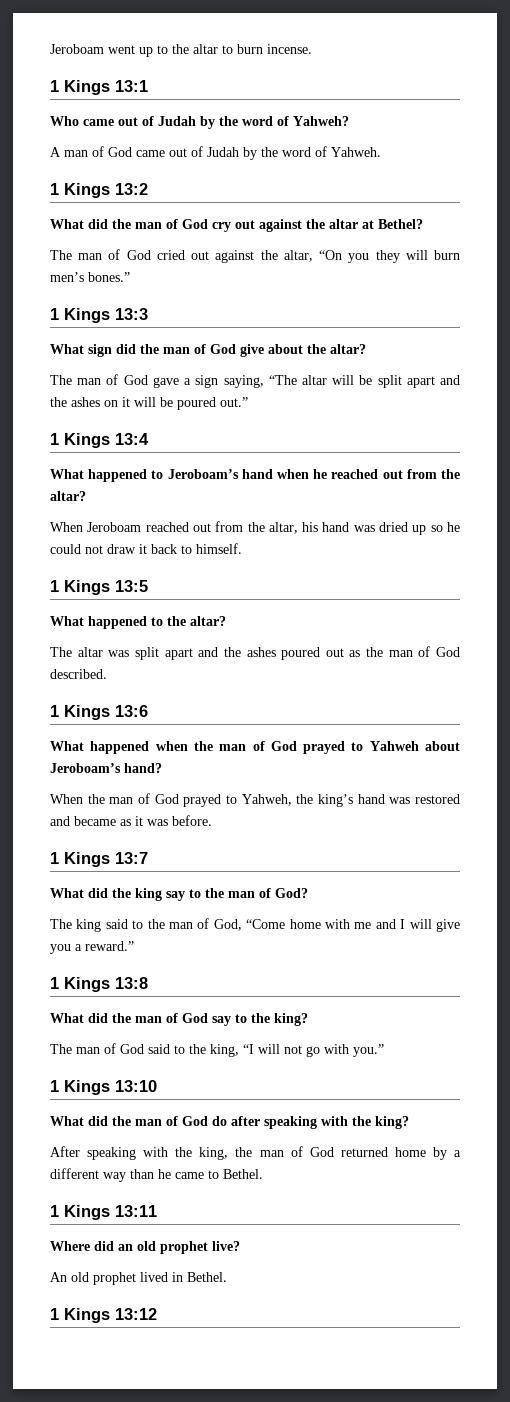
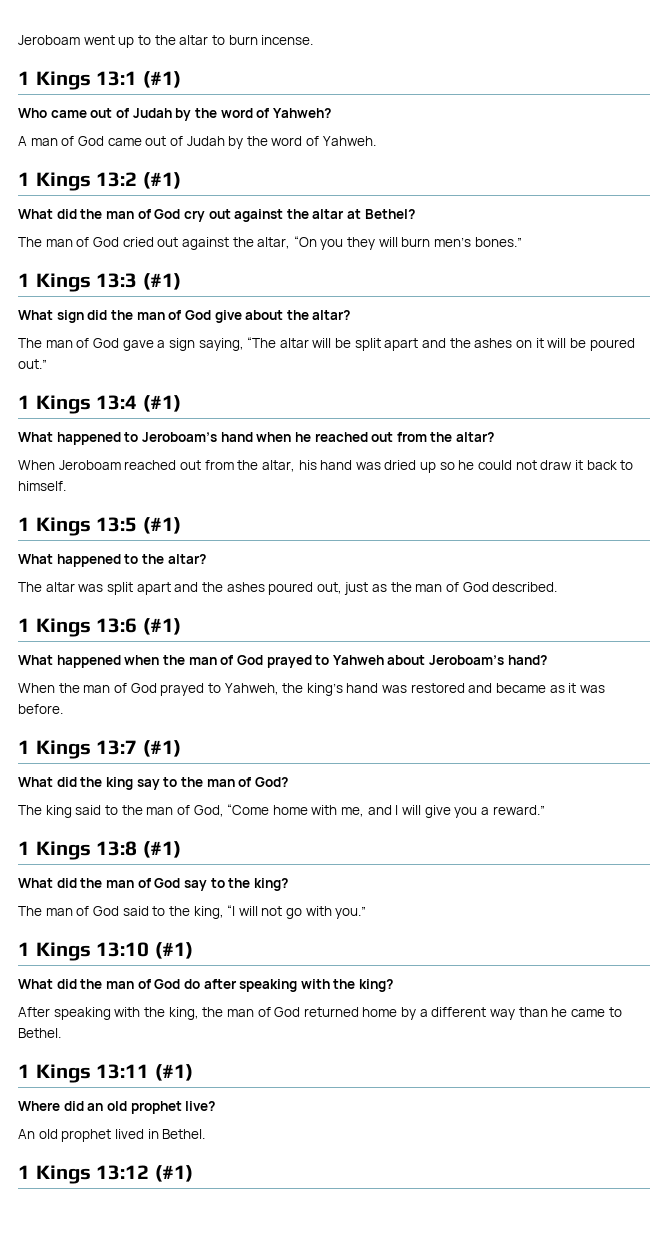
(148, 86) none -> [142,71,181,88] (#1)
(148, 189) none -> [142,172,181,189] (#1)
(148, 314) none -> [142,273,181,290] (#1)
(149, 439) none -> [142,395,181,412] (#1)
(148, 586) none -> [142,517,181,534] (#1)
[325,648,344,657] out -> [316,582,369,595] out, just
(148, 711) none -> [142,618,181,635] (#1)
(148, 858) none -> [142,740,181,757] (#1)
[354,922,372,929] me -> [341,807,365,817] me,
(148, 983) none -> [142,841,181,858] (#1)
(157, 1086) none -> [154,942,193,959] (#1)
(157, 1211) none -> [154,1064,193,1081] (#1)
(157, 1314) none -> [154,1165,193,1182] (#1)

